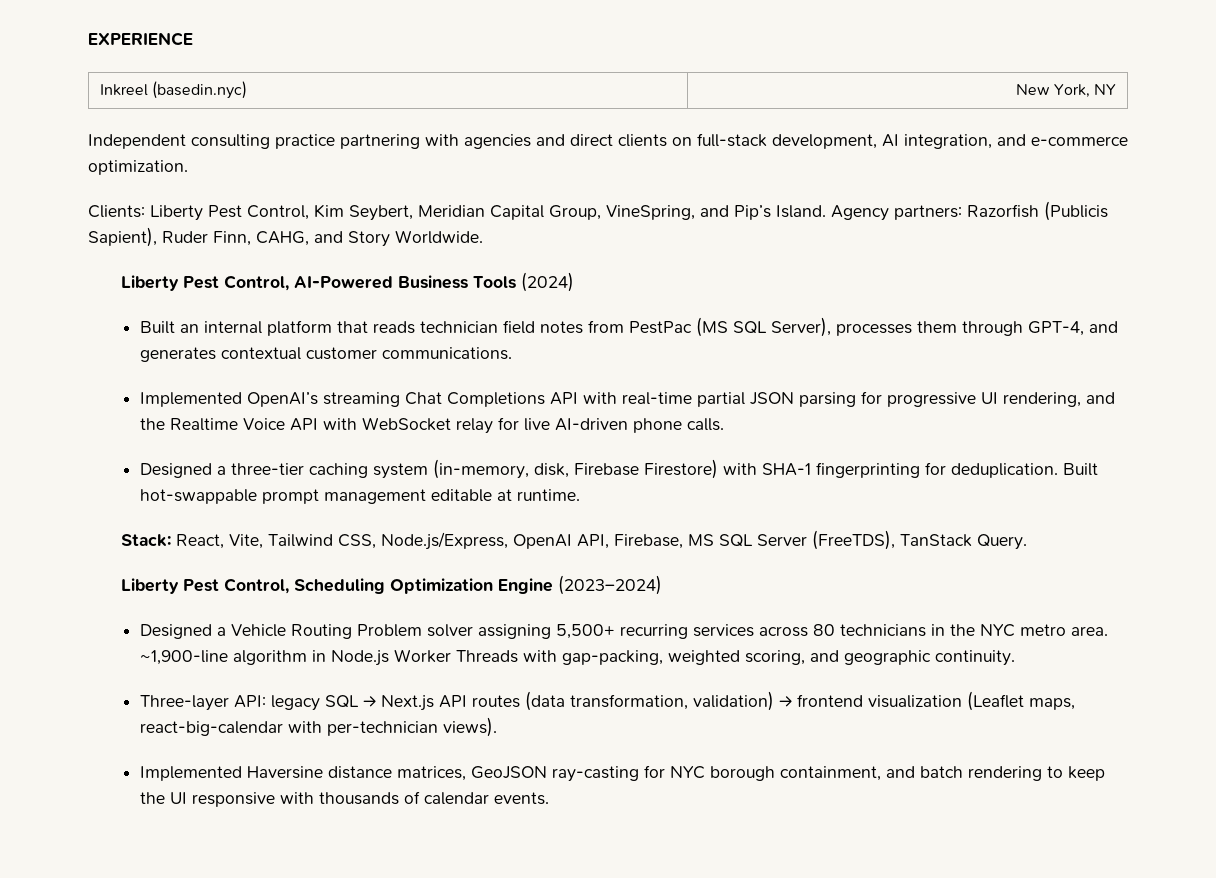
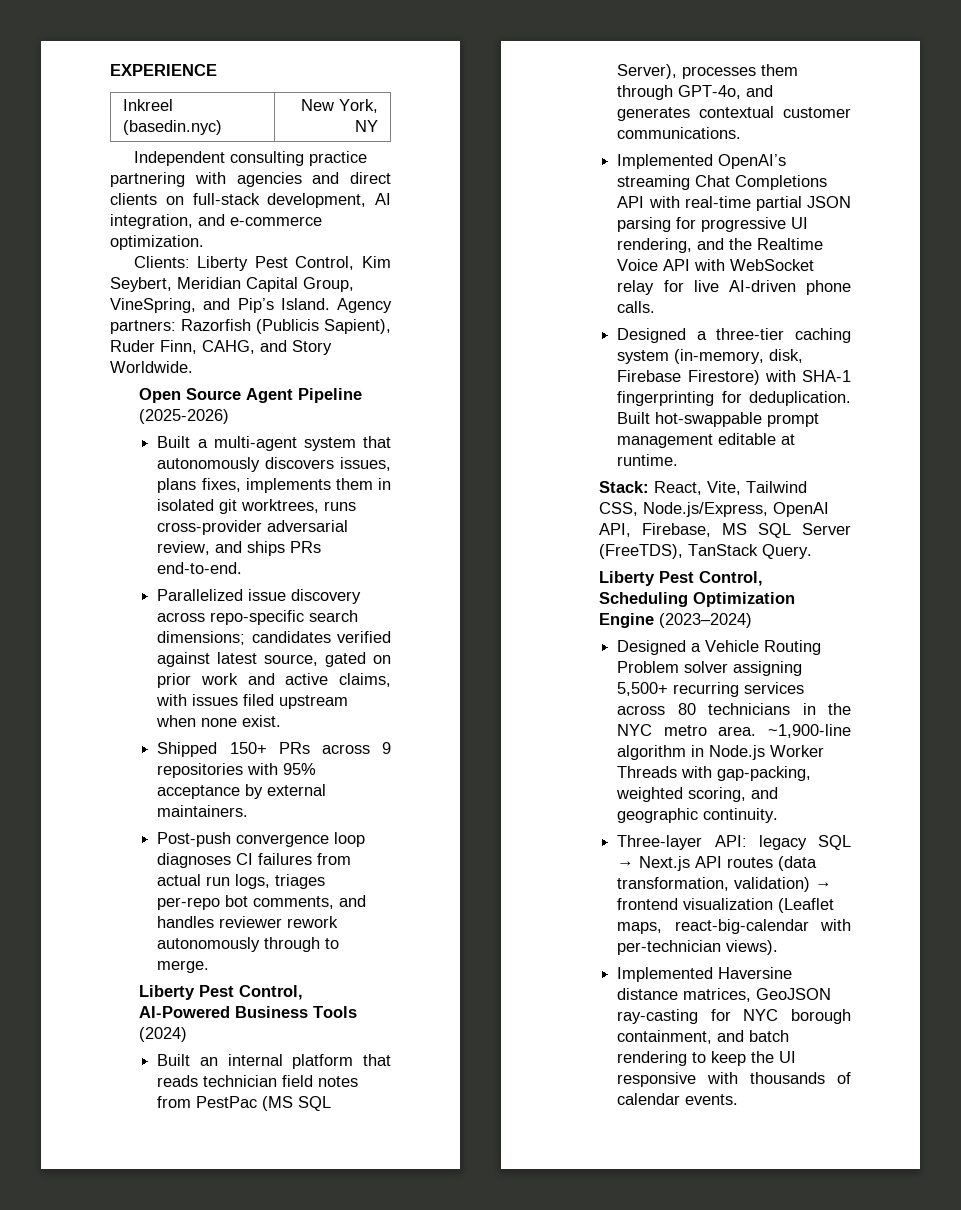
(483, 237) none -> [139,388,363,403] [139,409,230,424] [157,436,391,451] [157,457,391,472] [157,478,392,493] [157,499,357,514] [157,520,349,535] [157,541,322,556] [157,562,243,574] [157,589,362,604] [157,610,359,625] [157,631,391,645] [157,652,392,667] [157,673,391,688] [156,694,349,709] [156,715,282,727] [157,742,392,757] [157,763,317,778] [157,784,327,799] [157,805,249,817] [157,832,366,847] [157,853,352,868] [157,874,326,889] [157,895,367,910] [157,916,339,928] [157,937,340,952] [157,960,210,973] // Open Source Agent Pipeline (2025-2026) // Built a multi-agent system that autonomously discovers issues, plans fixes, implements them in isolated git worktrees, runs cross-provider adversarial review, and ships PRs end-to-end. // Parallelized issue discovery across repo-specific search dimensions; candidates verified against latest source, gated on prior work and active claims, with issues filed upstream when none exist. // Shipped 150+ PRs across 9 repositories with 95% acceptance by external maintainers. // Post-push convergence loop diagnoses CI failures from actual run logs, triages per-repo bot comments, and handles reviewer rework autonomously through to merge.
[1028,321,1085,336] GPT-4, -> [678,85,742,99] GPT-4o,

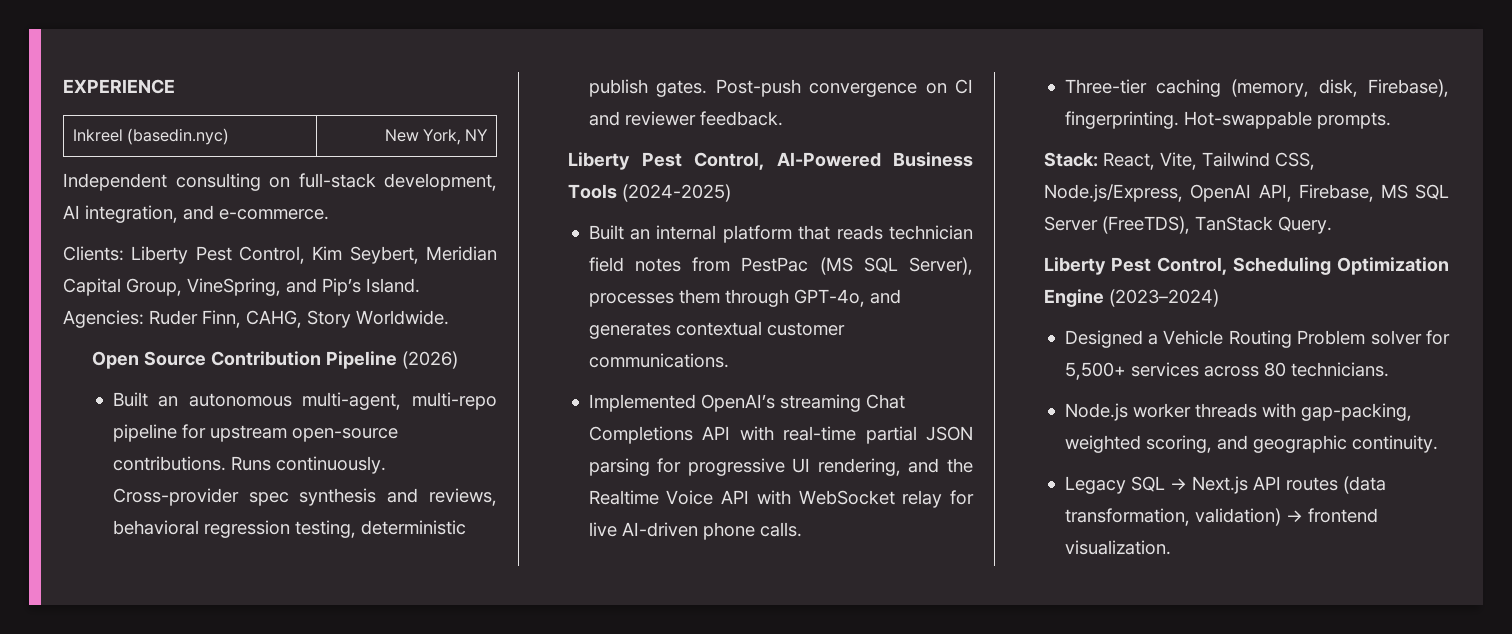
[308,151,367,166] [110,172,391,187] [110,193,157,205] practice partnering with agencies and direct clients -> (261, 182) none
[230,216,322,226] [110,235,204,250] e-commerce optimization. -> [219,209,329,220] e-commerce.
[337,298,392,313] [110,319,391,334] Agency partners: Razorfish (Publicis Sapient), -> [63,310,144,328] Agencies:
[260,340,287,352] and -> (302, 319) none
[246,388,363,403] [139,409,230,424] [157,436,391,451] [157,457,391,472] [157,478,392,493] [157,499,357,514] [157,520,349,535] [157,541,322,556] [157,562,243,574] [157,589,362,604] [157,610,359,625] [157,631,391,645] [157,652,392,667] [157,673,391,688] [156,694,349,709] [156,715,282,727] [157,742,392,757] [157,763,317,778] [157,784,327,799] [157,805,249,817] [157,832,366,847] [157,853,352,868] [157,874,326,889] [157,895,367,910] [157,916,339,928] [157,937,340,952] [157,960,210,973] Agent Pipeline (2025-2026) // Built a multi-agent system that autonomously discovers issues, plans fixes, implements them in isolated git worktrees, runs cross-provider adversarial review, and ships PRs end-to-end. // Parallelized issue discovery across repo-specific search dimensions; candidates verified against latest source, gated on prior work and active claims, with issues filed upstream when none exist. // Shipped 150+ PRs across 9 repositories with 95% acceptance by external maintainers. // Post-push convergence loop diagnoses CI failures from actual run logs, triages per-repo bot comments, and handles reviewer rework autonomously through to merge. -> [211,351,459,369] [112,392,497,410] [112,424,398,442] [112,456,386,474] [112,488,497,506] [112,520,466,538] [588,79,973,97] [588,111,783,126] Contribution Pipeline (2026) // Built an autonomous multi-agent, multi-repo pipeline for upstream open-source contributions. Runs continuously. Cross-provider spec synthesis and reviews, behavioral regression testing, deterministic publish gates. Post-push convergence on CI and reviewer feedback.
[139,1027,188,1042] (2024) -> [622,184,732,202] (2024-2025)
[617,328,851,343] [617,349,804,364] [617,370,851,385] [617,391,851,406] [617,412,820,427] [617,433,796,448] [617,454,679,466] Designed a three-tier caching system (in-memory, disk, Firebase Firestore) with SHA-1 fingerprinting for deduplication. Built hot-swappable prompt management editable at runtime. -> [1064,79,1449,97] [1064,111,1391,129] Three-tier caching (memory, disk, Firebase), fingerprinting. Hot-swappable prompts.
[733,661,803,676] [617,682,805,697] [617,703,851,715] [617,724,851,738] [617,745,825,760] [617,766,678,778] assigning 5,500+ recurring services across 80 technicians in the NYC metro area. ~1,900-line algorithm in Node.js Worker Threads -> [1426,330,1450,345] [1064,362,1389,380] [1064,403,1257,421] for 5,500+ services across 80 technicians. // Node.js worker threads
[617,835,807,850] Three-layer API: legacy -> [1064,476,1126,494] Legacy
[683,898,835,913] [617,919,851,934] [617,940,779,955] [617,967,793,982] [617,988,832,1002] [617,1009,851,1024] [617,1030,790,1044] [617,1051,797,1066] [617,1072,851,1087] [617,1093,739,1105] visualization (Leaflet maps, react-big-calendar with per-technician views). // Implemented Haversine distance matrices, GeoJSON ray-casting for NYC borough containment, and batch rendering to keep the UI responsive with thousands of calendar events. -> [1064,540,1171,555] visualization.

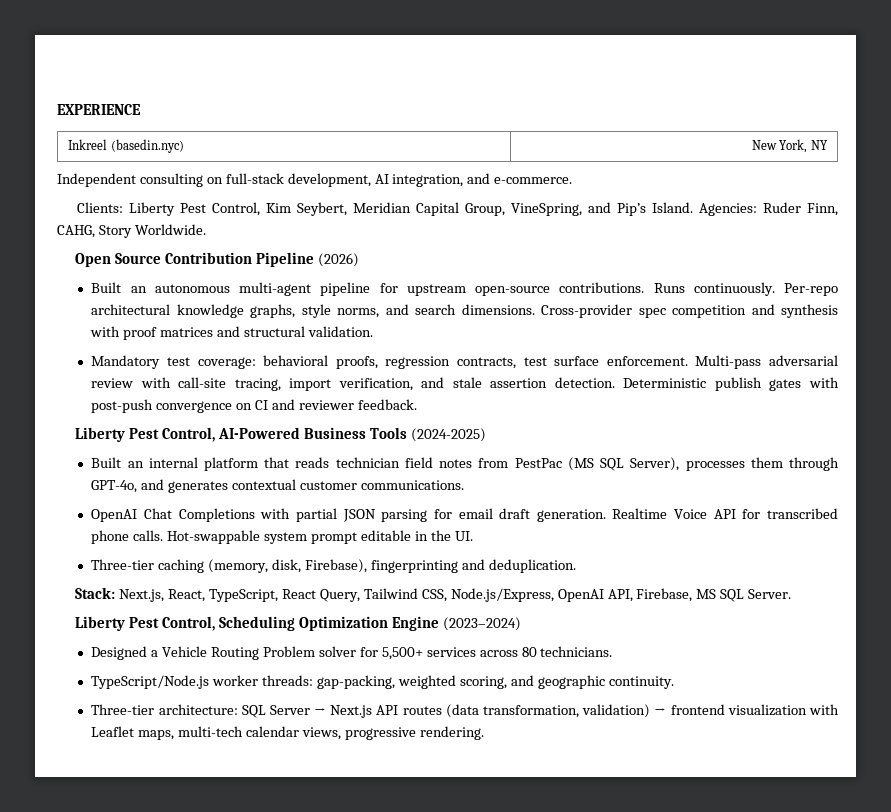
[302,392,497,410] multi-agent, multi-repo -> [239,282,312,296] multi-agent
[112,488,497,506] [112,520,466,538] [588,79,801,97] Cross-provider spec synthesis and reviews, behavioral regression testing, deterministic publish gates. Post-push -> [783,283,838,296] [91,304,838,318] [90,326,373,340] [91,355,838,369] [91,377,840,391] [91,399,154,413] Per-repo architectural knowledge graphs, style norms, and search dimensions. Cross-provider spec competition and synthesis with proof matrices and structural validation. // Mandatory test coverage: behavioral proofs, regression contracts, test surface enforcement. Multi-pass adversarial review with call-site tracing, import verification, and stale assertion detection. Deterministic publish gates with post-push
[588,394,905,412] [588,426,973,444] [588,458,973,476] [588,490,974,508] [588,522,802,540] Implemented OpenAI’s streaming Chat Completions API with real-time partial JSON parsing for progressive UI rendering, and the Realtime Voice API with WebSocket relay for live AI-driven phone calls. -> [91,508,838,522] [91,530,473,544] OpenAI Chat Completions with partial JSON parsing for email draft generation. Realtime Voice API for transcribed phone calls. Hot-swappable system prompt editable in the UI.
[1064,111,1391,129] [1044,152,1198,170] fingerprinting. Hot-swappable prompts. // Stack: React, Vite, -> [370,559,576,573] [75,587,360,602] fingerprinting and deduplication. // Stack: Next.js, React, TypeScript, React Query,
[1044,216,1333,234] Server (FreeTDS), TanStack Query. -> [748,589,792,599] Server.
[1064,403,1296,421] Node.js worker threads with -> [91,675,314,689] TypeScript/Node.js worker threads:
[1064,476,1165,494] Legacy SQL -> [91,704,310,718] Three-tier architecture: SQL Server
[1064,540,1171,555] visualization. -> [727,704,840,716] [91,726,484,740] visualization with Leaflet maps, multi-tech calendar views, progressive rendering.

